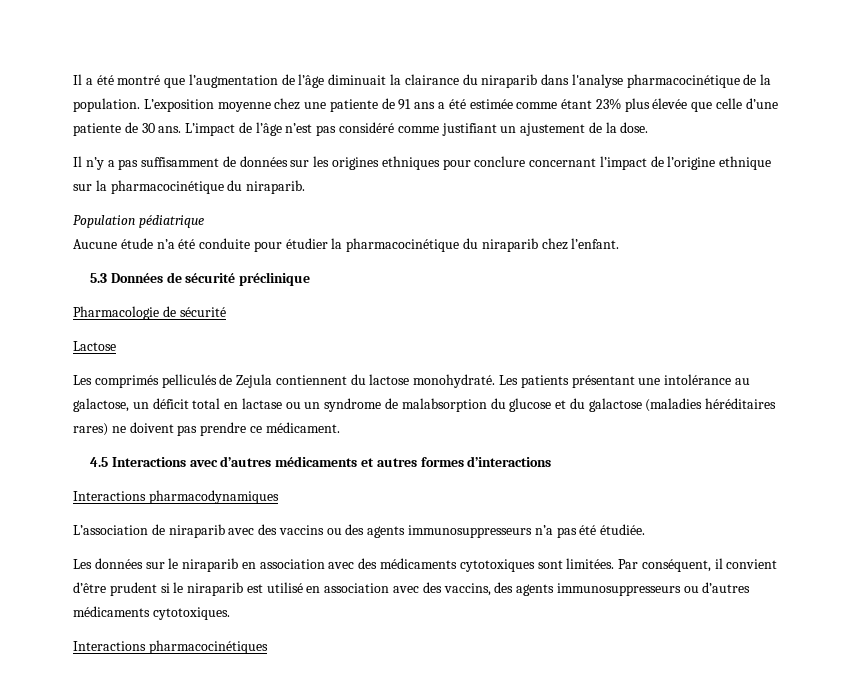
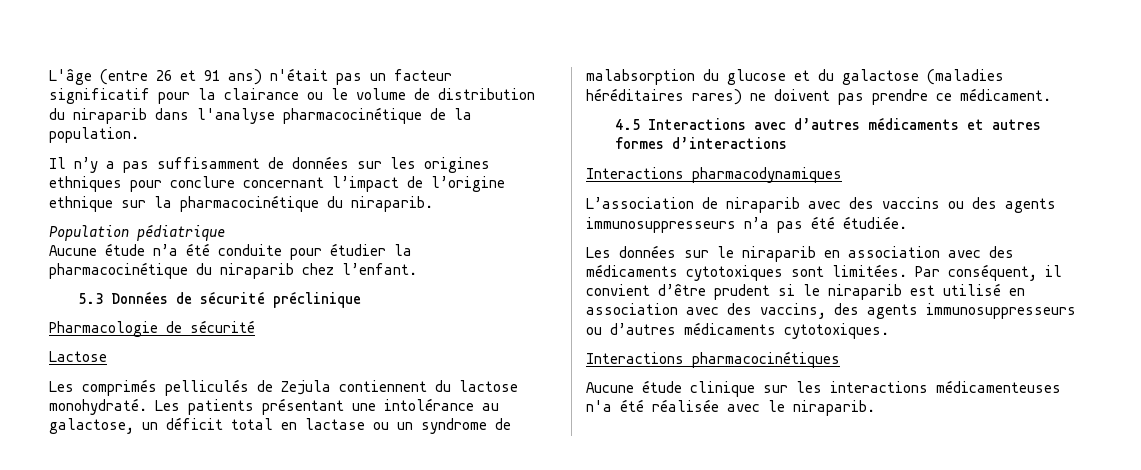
[73,74,459,88] Il a été montré que l’augmentation de l’âge diminuait la clairance -> [49,68,452,85] [49,88,535,104] L'âge (entre 26 et 91 ans) n'était pas un facteur significatif pour la clairance ou le volume de distribution
[143,98,778,112] [73,122,649,136] L’exposition moyenne chez une patiente de 91 ans a été estimée comme étant 23% plus élevée que celle d’une patiente de 30 ans. L’impact de l’âge n’est pas considéré comme justifiant un ajustement de la dose. -> (139, 135) none
(268, 647) none -> [586,380,1061,397] [586,399,875,416] // Aucune étude clinique sur les interactions médicamenteuses n'a été réalisée avec le niraparib.

